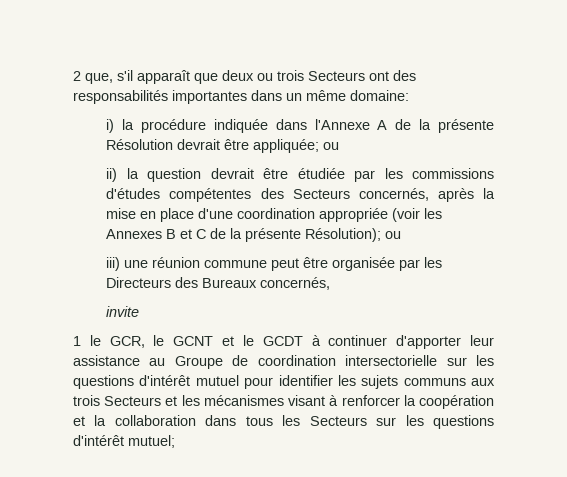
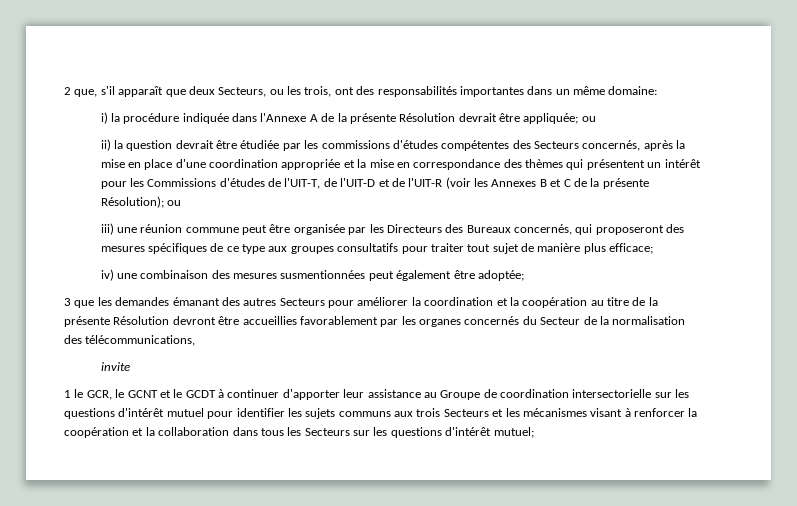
[257,70,365,81] ou trois Secteurs -> [218,86,332,97] Secteurs, ou les trois,
(389, 215) none -> [343,159,701,170] [100,178,443,189] et la mise en correspondance des thèmes qui présentent un intérêt pour les Commissions d'études de l'UIT-T, de l'UIT-D et de l'UIT-R
(331, 283) none -> [575,224,685,235] [100,243,654,254] [100,269,524,281] [64,297,658,308] [64,316,686,327] [64,335,196,346] qui proposeront des mesures spécifiques de ce type aux groupes consultatifs pour traiter tout sujet de manière plus efficace; // iv) une combinaison des mesures susmentionnées peut également être adoptée; // 3 que les demandes émanant des autres Secteurs pour améliorer la coordination et la coopération au titre de la présente Résolution devront être accueillies favorablement par les organes concernés du Secteur de la normalisation des télécommunications,

